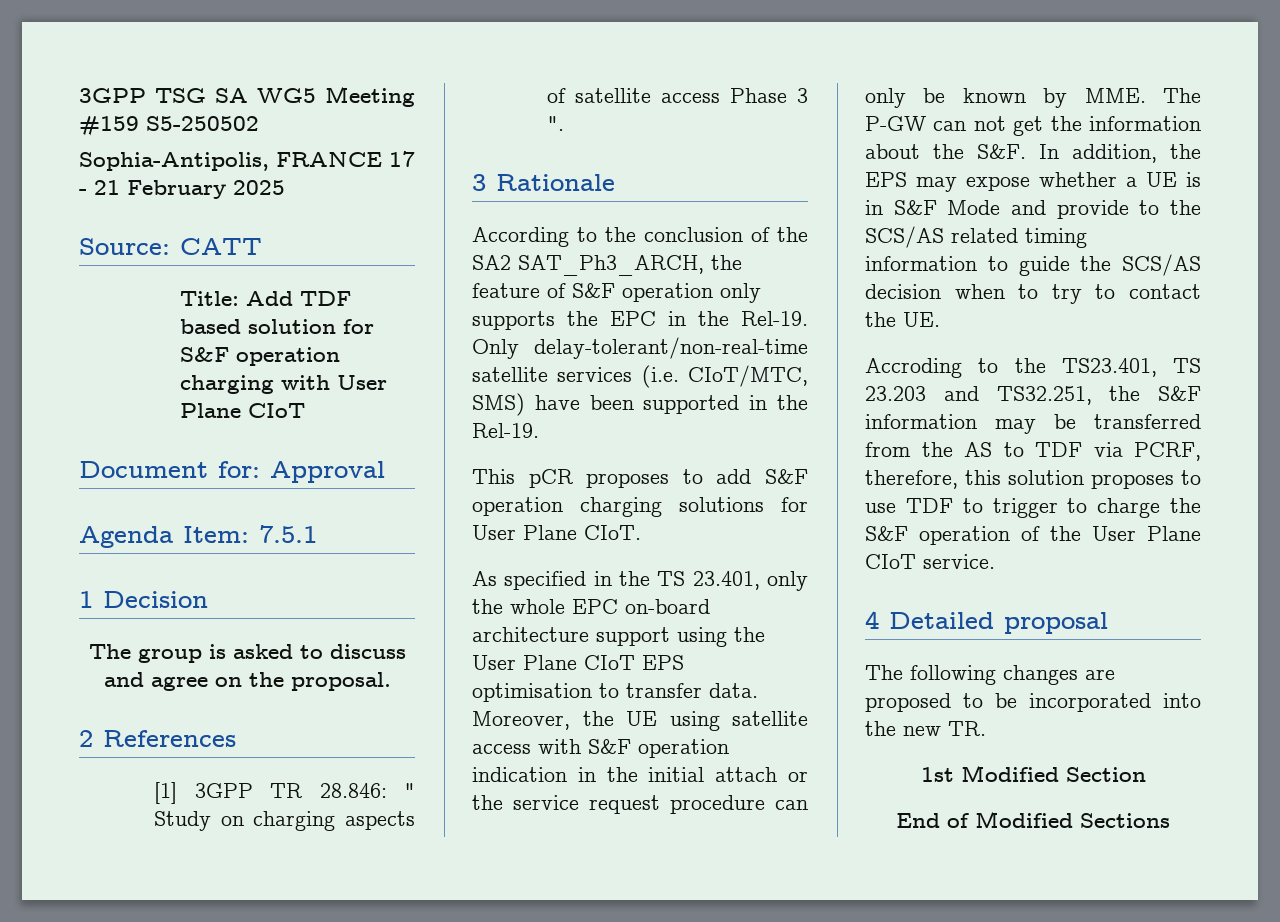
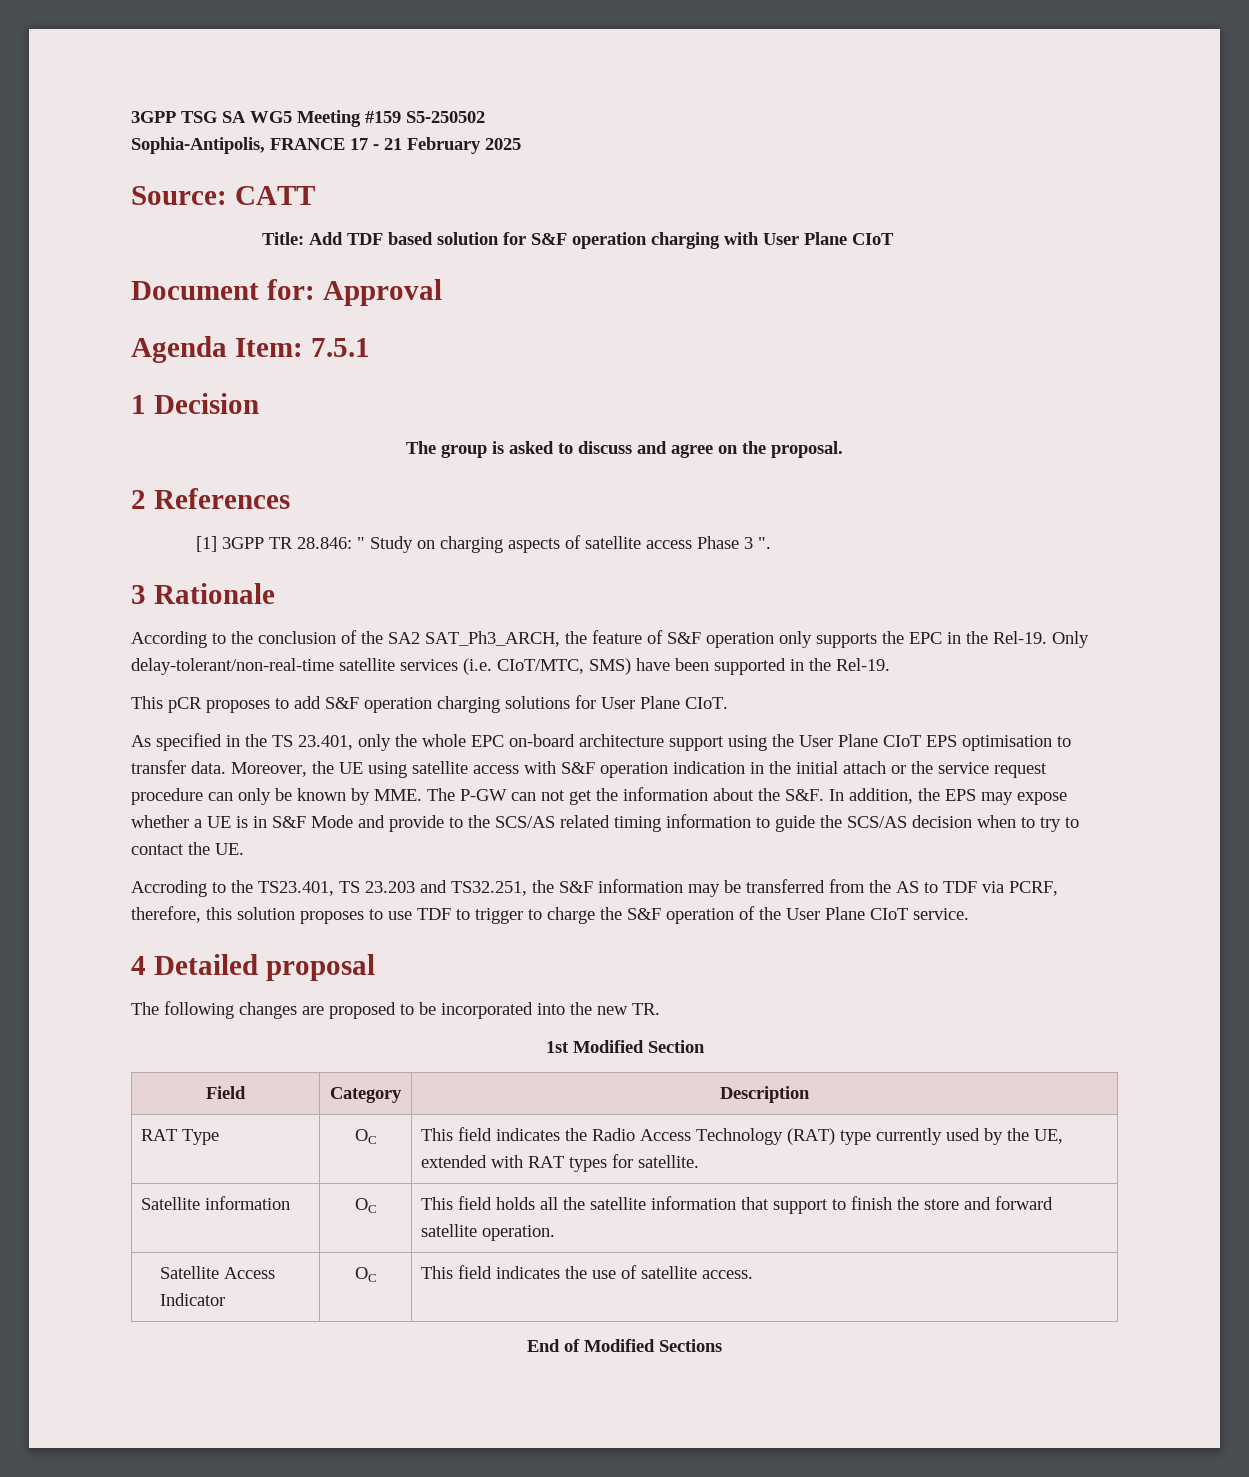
(1146, 774) none -> [206,1086,246,1099] [330,1087,402,1103] [719,1086,810,1103] [140,1129,219,1145] [354,1129,377,1144] [420,1127,1063,1145] [420,1154,699,1172] [140,1196,290,1210] [354,1198,377,1213] [420,1196,1053,1214] [420,1224,555,1241] [160,1266,276,1279] [160,1293,226,1306] [354,1267,377,1282] [420,1265,753,1279] // Field | Category | Description // RAT Type | OC | This field indicates the Radio Access Technology (RAT) type currently used by the UE, extended with RAT types for satellite. // Satellite information | OC | This field holds all the satellite information that support to finish the store and forward satellite operation. // Satellite Access Indicator | OC | This field indicates the use of satellite access.

